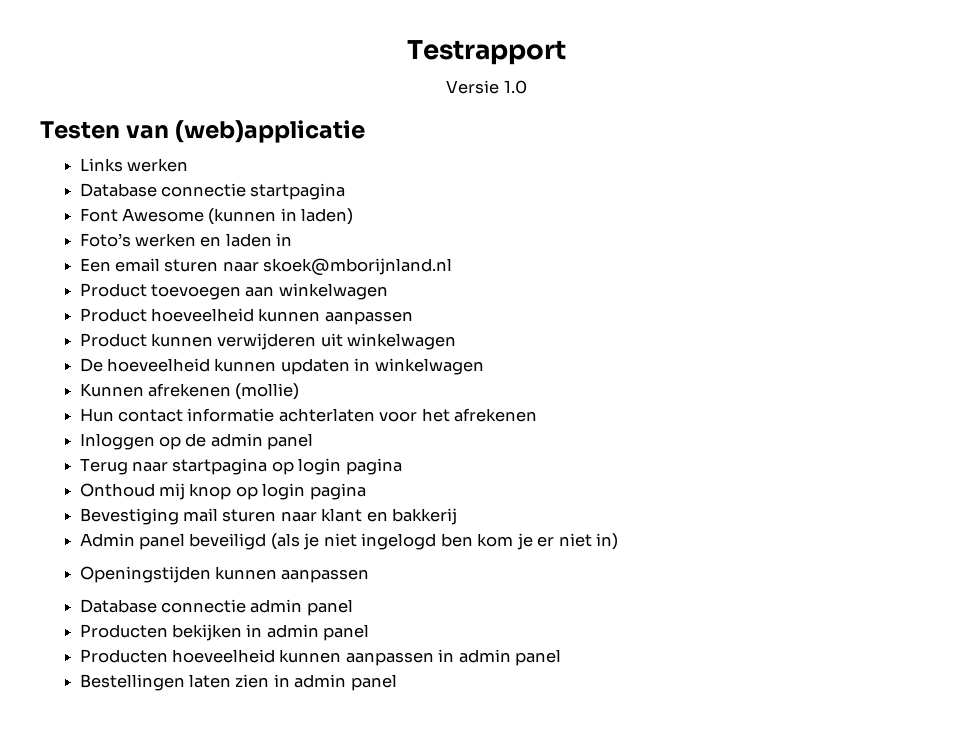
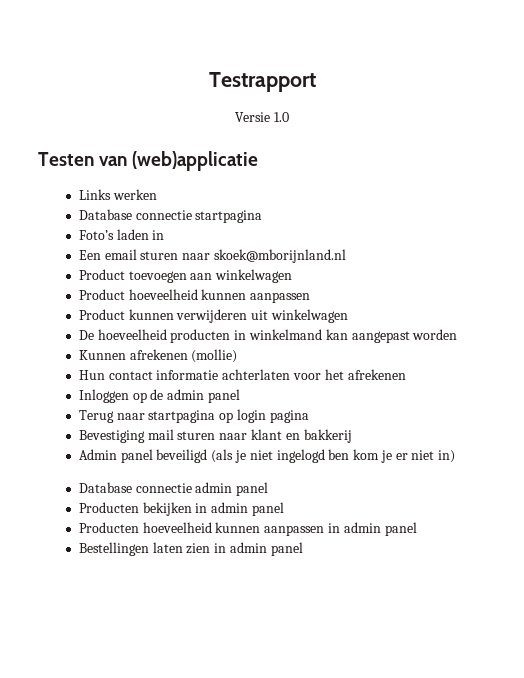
[79,208,354,225] // Font Awesome (kunnen in laden) -> (263, 216) none
[135,233,222,247] werken en -> (114, 235) none
[214,358,484,375] kunnen updaten in winkelwagen -> [170,329,458,343] producten in winkelmand kan aangepast worden
[79,483,366,500] // Onthoud mij knop op login pagina -> (309, 416) none
[79,566,370,583] // Openingstijden kunnen aanpassen -> (456, 456) none

